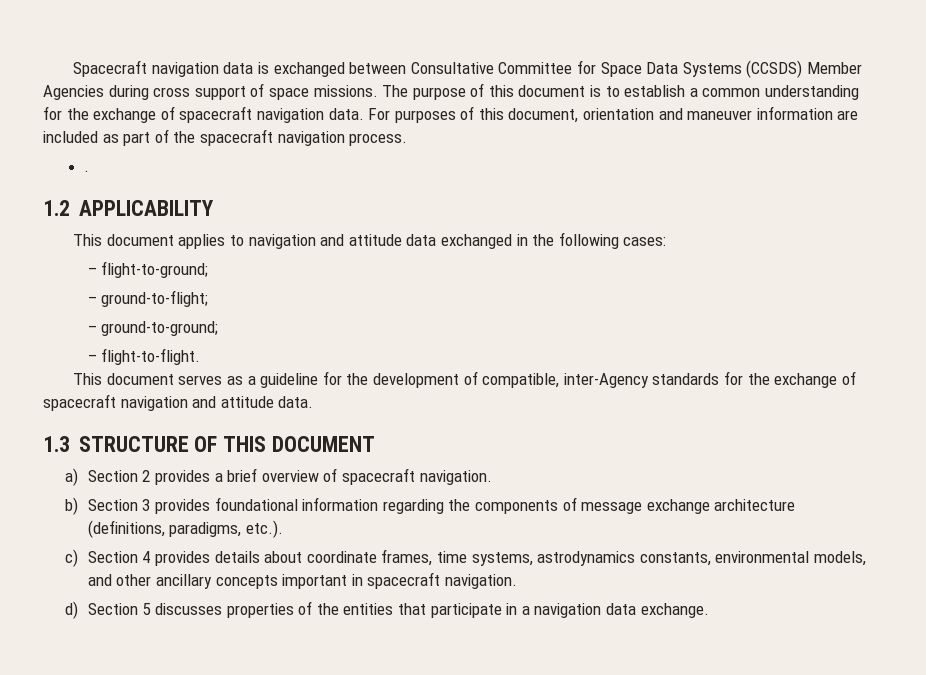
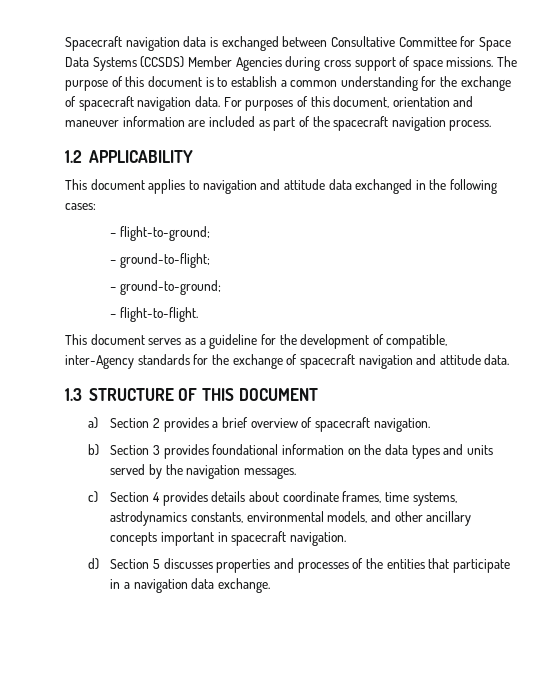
[84,170,90,172] // . -> (492, 125) none
[382,497,796,514] [87,520,284,538] regarding the components of message exchange architecture (definitions, paradigms, etc.). -> [347,444,493,459] [110,464,297,479] on the data types and units served by the navigation messages.
(294, 610) none -> [274,558,349,573] and processes

